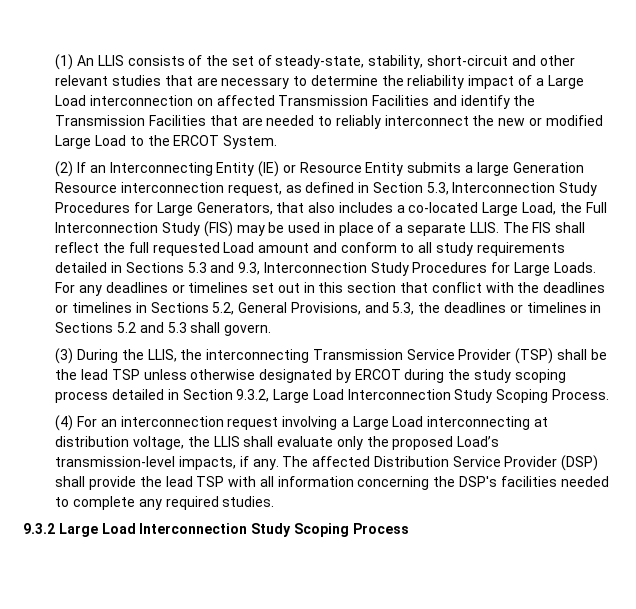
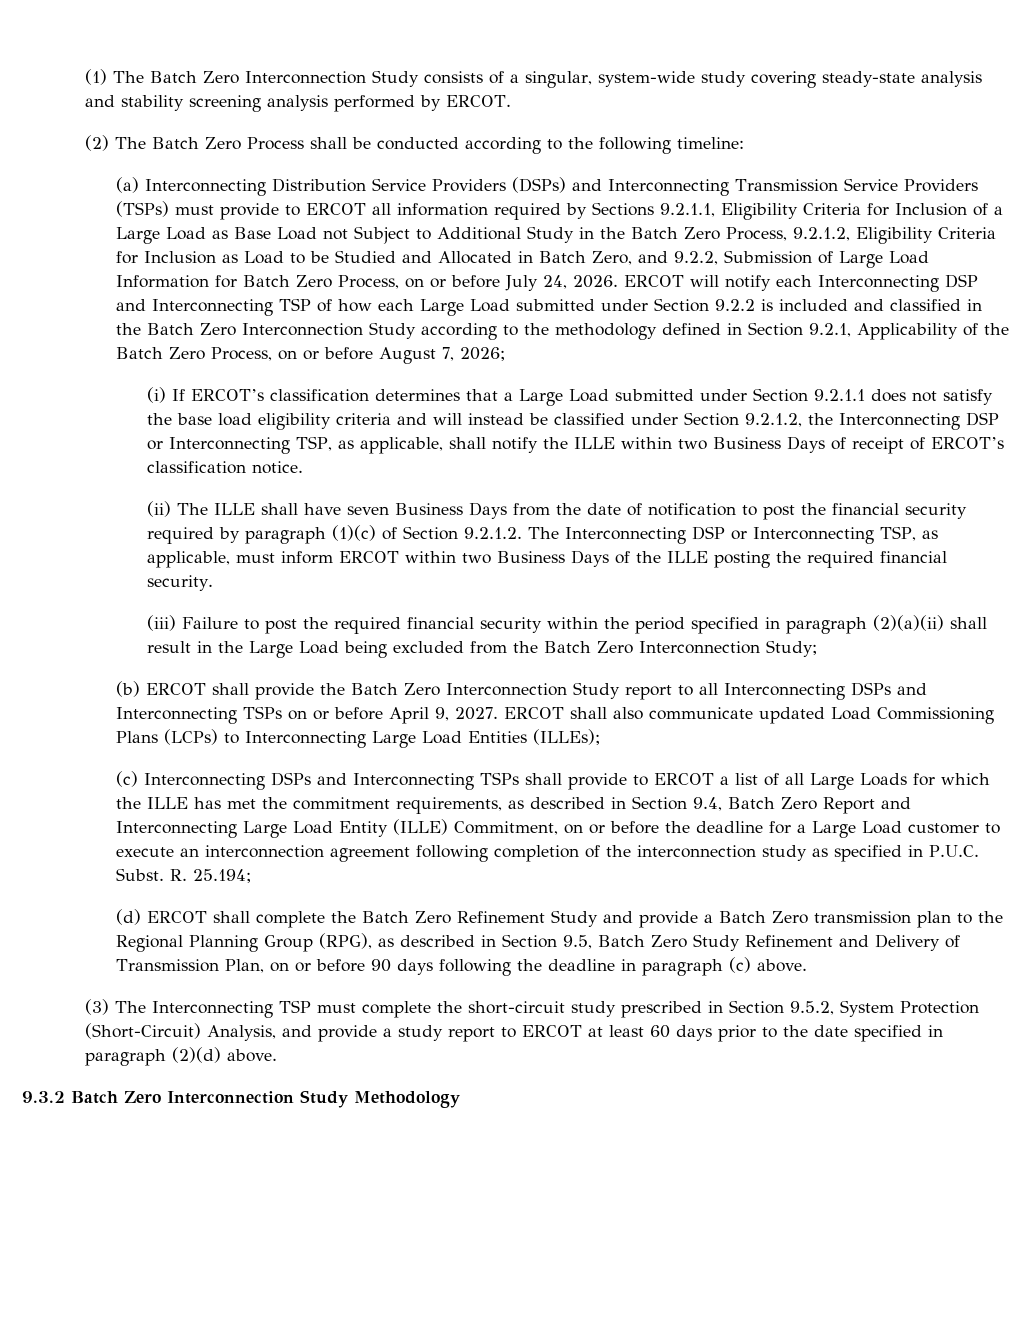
[76,55,575,69] [55,75,584,89] [55,95,536,109] [55,115,603,129] [55,135,278,149] [55,161,584,177] [55,182,598,196] [55,202,607,216] [55,221,586,237] [55,242,565,256] [55,262,596,276] [55,282,606,296] [55,302,602,315] [55,322,272,336] [55,348,607,364] [55,369,566,383] [55,389,609,403] [55,415,548,431] [55,436,500,450] [55,455,599,471] [55,476,609,490] [55,496,275,510] [23,523,409,537] An LLIS consists of the set of steady-state, stability, short-circuit and other relevant studies that are necessary to determine the reliability impact of a Large Load interconnection on affected Transmission Facilities and identify the Transmission Facilities that are needed to reliably interconnect the new or modified Large Load to the ERCOT System. // (2) If an Interconnecting Entity (IE) or Resource Entity submits a large Generation Resource interconnection request, as defined in Section 5.3, Interconnection Study Procedures for Large Generators, that also includes a co-located Large Load, the Full Interconnection Study (FIS) may be used in place of a separate LLIS. The FIS shall reflect the full requested Load amount and conform to all study requirements detailed in Sections 5.3 and 9.3, Interconnection Study Procedures for Large Loads. For any deadlines or timelines set out in this section that conflict with the deadlines or timelines in Sections 5.2, General Provisions, and 5.3, the deadlines or timelines in Sections 5.2 and 5.3 shall govern. // (3) During the LLIS, the interconnecting Transmission Service Provider (TSP) shall be the lead TSP unless otherwise designated by ERCOT during the study scoping process detailed in Section 9.3.2, Large Load Interconnection Study Scoping Process. // (4) For an interconnection request involving a Large Load interconnecting at distribution voltage, the LLIS shall evaluate only the proposed Load’s transmission-level impacts, if any. The affected Distribution Service Provider (DSP) shall provide the lead TSP with all information concerning the DSP's facilities needed to complete any required studies. // 9.3.2 Large Load Interconnection Study Scoping Process -> [112,70,982,88] [84,95,511,112] [84,135,744,154] [115,177,978,196] [115,201,1003,220] [115,226,996,244] [115,250,929,268] [115,274,978,292] [115,298,982,316] [115,322,1009,340] [115,347,505,364] [147,387,994,406] [147,412,1000,430] [147,436,1005,454] [147,461,304,474] [147,501,968,520] [147,525,939,544] [147,550,948,568] [147,575,214,591] [147,615,988,634] [147,640,818,658] [115,681,927,700] [115,706,994,724] [115,729,600,748] [115,771,990,790] [115,796,911,814] [115,819,1000,838] [115,845,979,862] [115,868,251,883] [115,909,1003,928] [115,933,960,952] [115,957,807,976] [84,999,979,1018] [84,1023,943,1042] [84,1047,277,1066] [22,1090,460,1108] The Batch Zero Interconnection Study consists of a singular, system-wide study covering steady-state analysis and stability screening analysis performed by ERCOT. // (2) The Batch Zero Process shall be conducted according to the following timeline: // (a) Interconnecting Distribution Service Providers (DSPs) and Interconnecting Transmission Service Providers (TSPs) must provide to ERCOT all information required by Sections 9.2.1.1, Eligibility Criteria for Inclusion of a Large Load as Base Load not Subject to Additional Study in the Batch Zero Process, 9.2.1.2, Eligibility Criteria for Inclusion as Load to be Studied and Allocated in Batch Zero, and 9.2.2, Submission of Large Load Information for Batch Zero Process, on or before July 24, 2026. ERCOT will notify each Interconnecting DSP and Interconnecting TSP of how each Large Load submitted under Section 9.2.2 is included and classified in the Batch Zero Interconnection Study according to the methodology defined in Section 9.2.1, Applicability of the Batch Zero Process, on or before August 7, 2026; // (i) If ERCOT’s classification determines that a Large Load submitted under Section 9.2.1.1 does not satisfy the base load eligibility criteria and will instead be classified under Section 9.2.1.2, the Interconnecting DSP or Interconnecting TSP, as applicable, shall notify the ILLE within two Business Days of receipt of ERCOT’s classification notice. // (ii) The ILLE shall have seven Business Days from the date of notification to post the financial security required by paragraph (1)(c) of Section 9.2.1.2. The Interconnecting DSP or Interconnecting TSP, as applicable, must inform ERCOT within two Business Days of the ILLE posting the required financial security. // (iii) Failure to post the required financial security within the period specified in paragraph (2)(a)(ii) shall result in the Large Load being excluded from the Batch Zero Interconnection Study; // (b) ERCOT shall provide the Batch Zero Interconnection Study report to all Interconnecting DSPs and Interconnecting TSPs on or before April 9, 2027. ERCOT shall also communicate updated Load Commissioning Plans (LCPs) to Interconnecting Large Load Entities (ILLEs); // (c) Interconnecting DSPs and Interconnecting TSPs shall provide to ERCOT a list of all Large Loads for which the ILLE has met the commitment requirements, as described in Section 9.4, Batch Zero Report and Interconnecting Large Load Entity (ILLE) Commitment, on or before the deadline for a Large Load customer to execute an interconnection agreement following completion of the interconnection study as specified in P.U.C. Subst. R. 25.194; // (d) ERCOT shall complete the Batch Zero Refinement Study and provide a Batch Zero transmission plan to the Regional Planning Group (RPG), as described in Section 9.5, Batch Zero Study Refinement and Delivery of Transmission Plan, on or before 90 days following the deadline in paragraph (c) above. // (3) The Interconnecting TSP must complete the short-circuit study prescribed in Section 9.5.2, System Protection (Short-Circuit) Analysis, and provide a study report to ERCOT at least 60 days prior to the date specified in paragraph (2)(d) above. // 9.3.2 Batch Zero Interconnection Study Methodology

